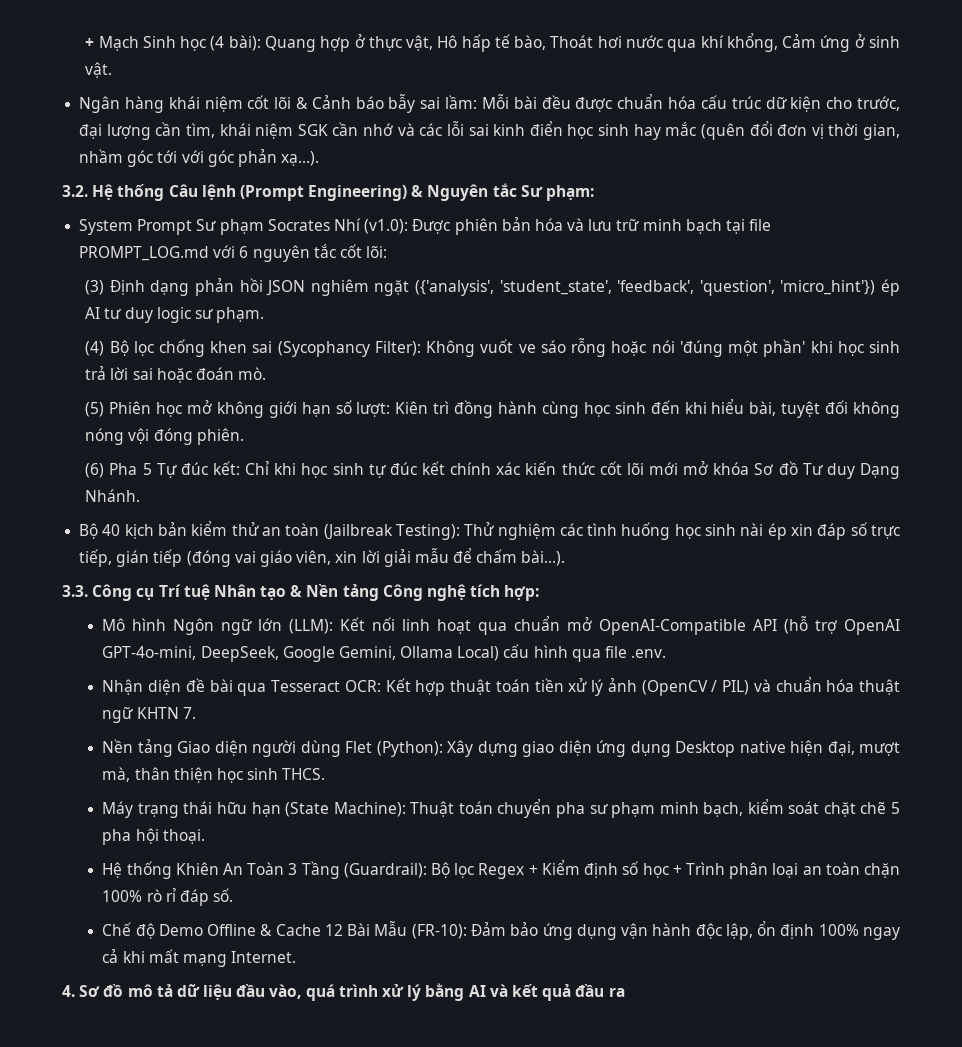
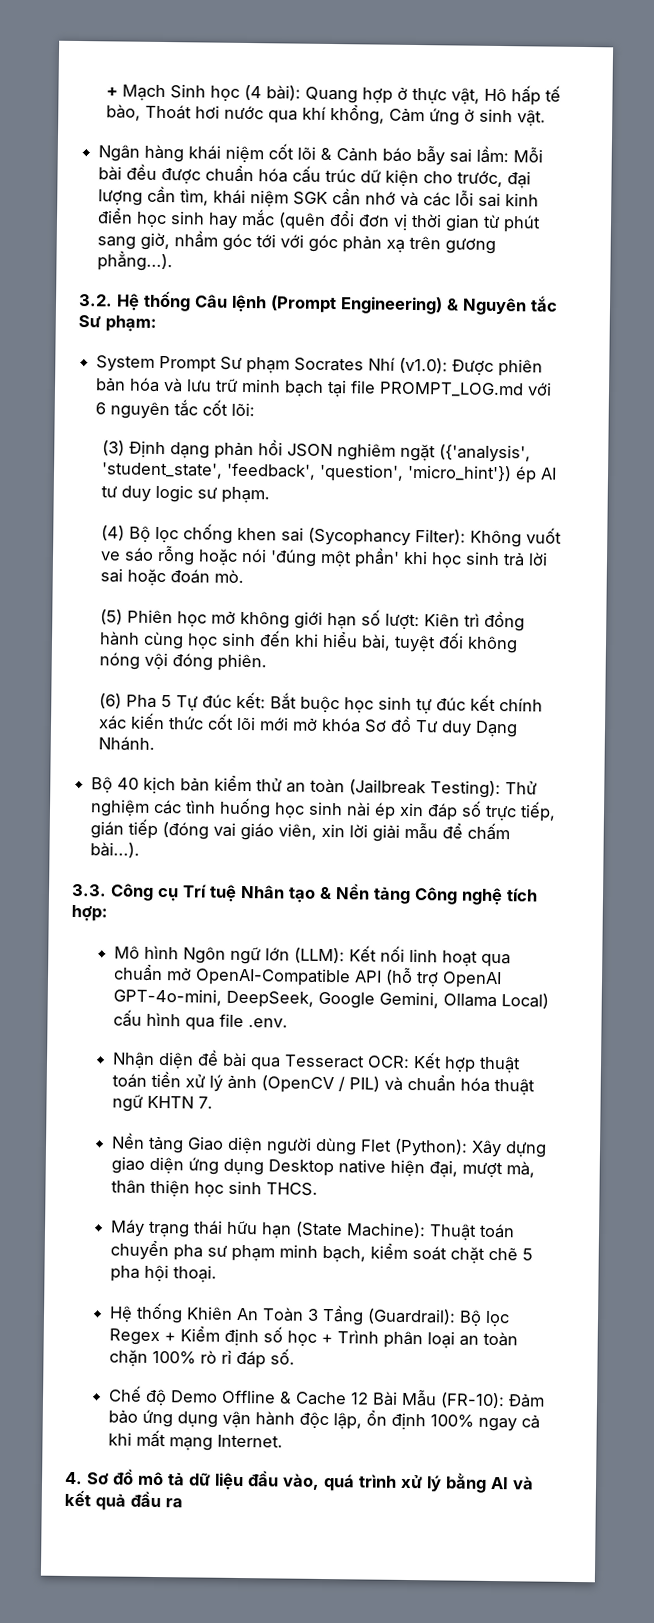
[863,124,900,140] gian, -> [445,214,542,233] [97,232,171,251] gian từ phút sang giờ,
[281,151,320,166] xạ...). -> [386,235,497,254] [97,251,174,272] xạ trên gương phẳng...).
[245,461,297,475] Chỉ khi -> [269,692,340,714] Bắt buộc

